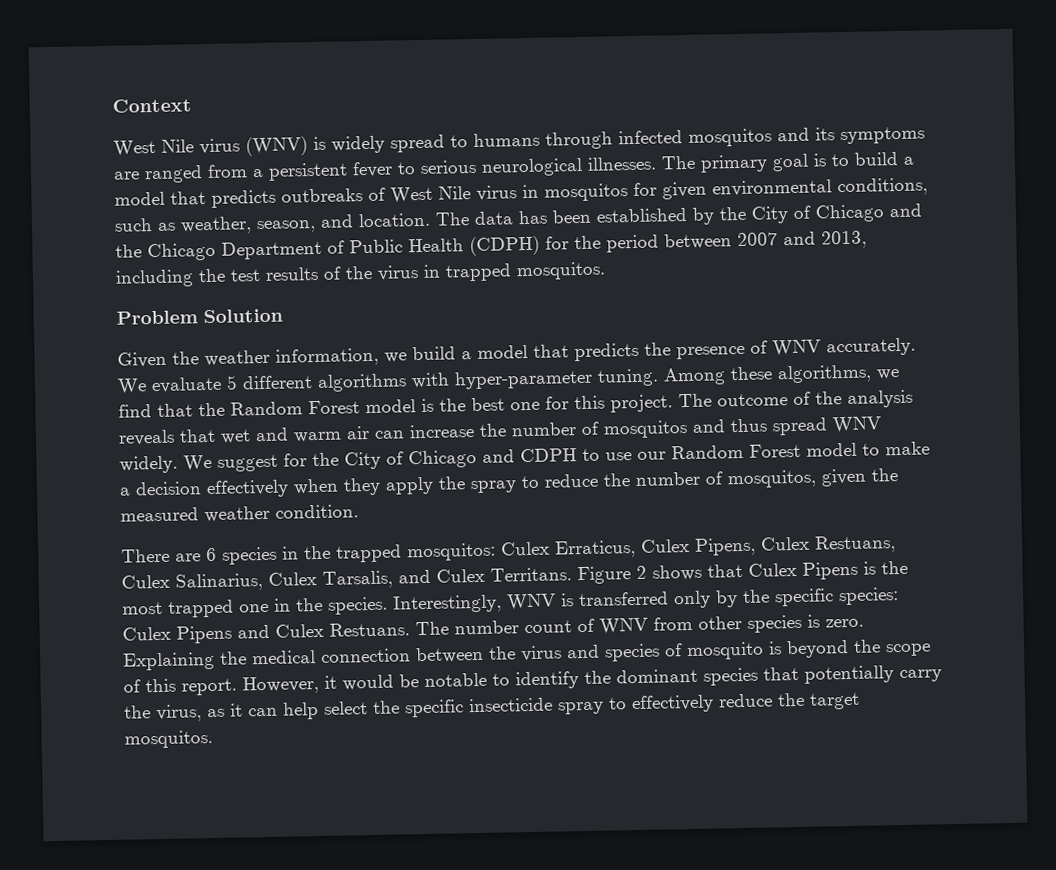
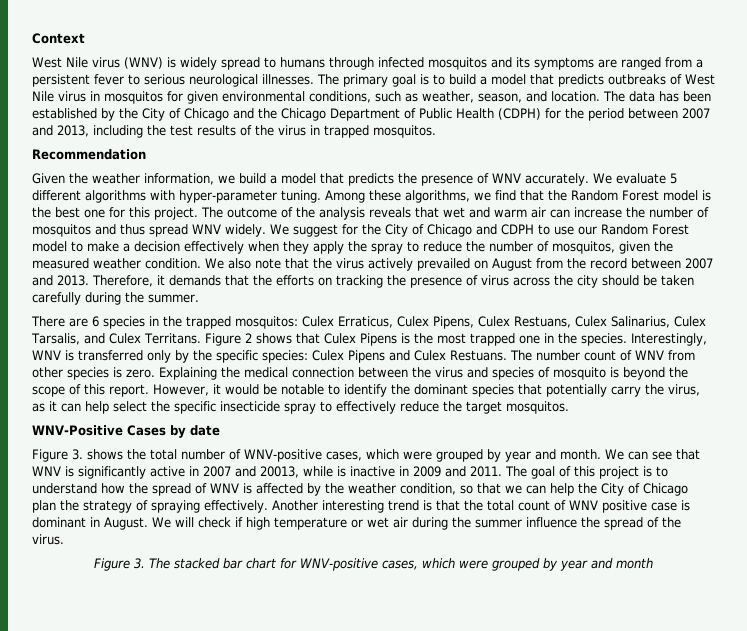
[116,308,283,325] Problem Solution -> [32,149,146,160] Recommendation
(359, 511) none -> [205,258,713,271] [32,275,694,288] [32,292,199,305] We also note that the virus actively prevailed on August from the record between 2007 and 2013. Therefore, it demands that the efforts on tracking the presence of virus across the city should be taken carefully during the summer.
(213, 739) none -> [32,425,220,438] [32,449,700,462] [32,466,668,479] [32,483,688,496] [32,500,690,513] [32,517,681,530] [32,534,64,545] [94,558,653,571] // WNV-Positive Cases by date // Figure 3. shows the total number of WNV-positive cases, which were grouped by year and month. We can see that WNV is significantly active in 2007 and 20013, while is inactive in 2009 and 2011. The goal of this project is to understand how the spread of WNV is affected by the weather condition, so that we can help the City of Chicago plan the strategy of spraying effectively. Another interesting trend is that the total count of WNV positive case is dominant in August. We will check if high temperature or wet air during the summer influence the spread of the virus. // Figure 3. The stacked bar chart for WNV-positive cases, which were grouped by year and month

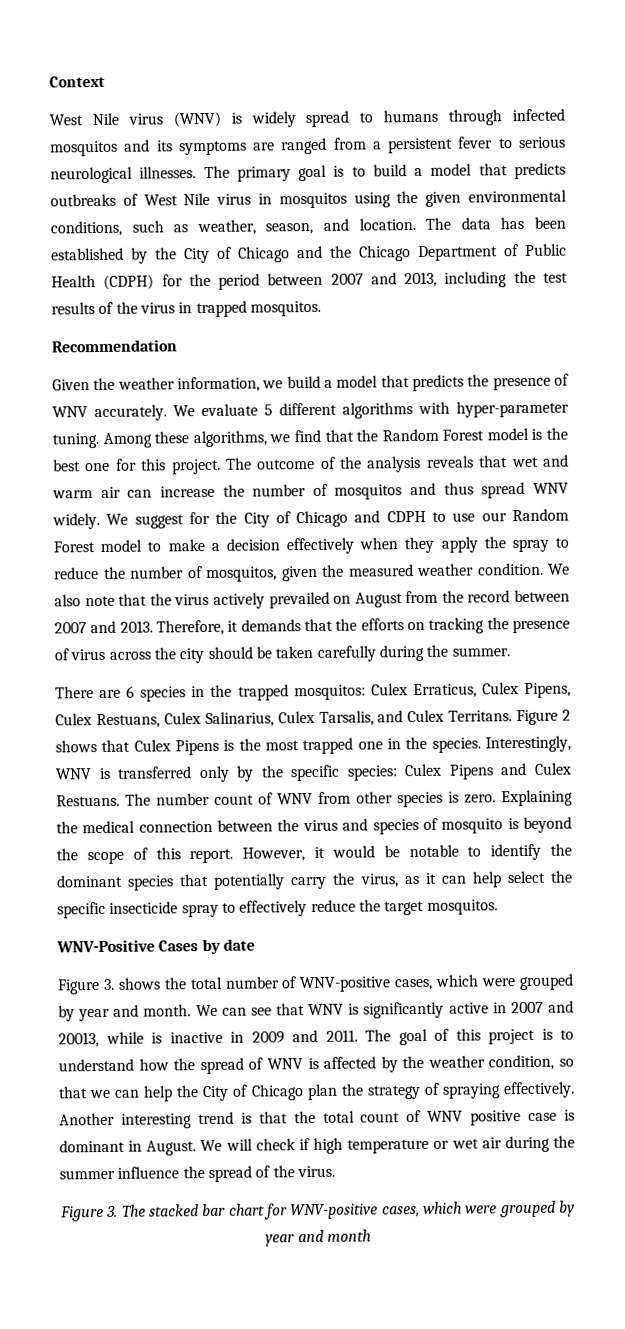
[167,91,183,102] for -> [353,190,419,208] using the

